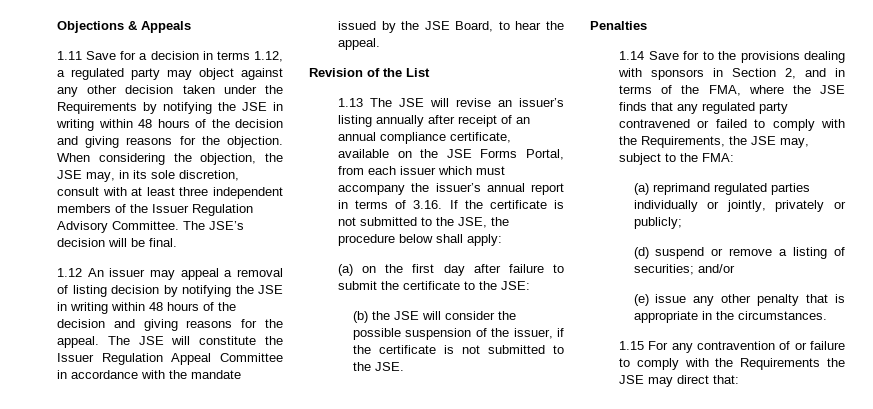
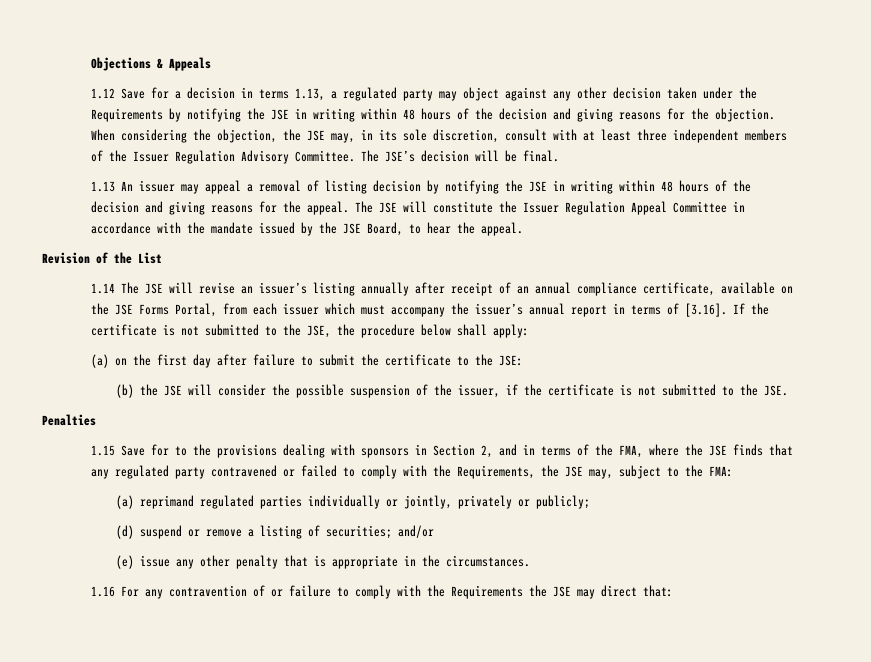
[57,51,83,60] 1.11 -> [91,88,116,99] 1.12
[253,51,283,62] 1.12, -> [295,88,326,101] 1.13,
[57,268,83,277] 1.12 -> [91,181,116,192] 1.13
[338,98,364,107] 1.13 -> [91,283,116,294] 1.14
[413,200,443,209] 3.16. -> [685,303,728,317] [3.16].
[619,51,645,60] 1.14 -> [91,445,116,456] 1.15
[619,341,645,350] 1.15 -> [91,586,116,597] 1.16

